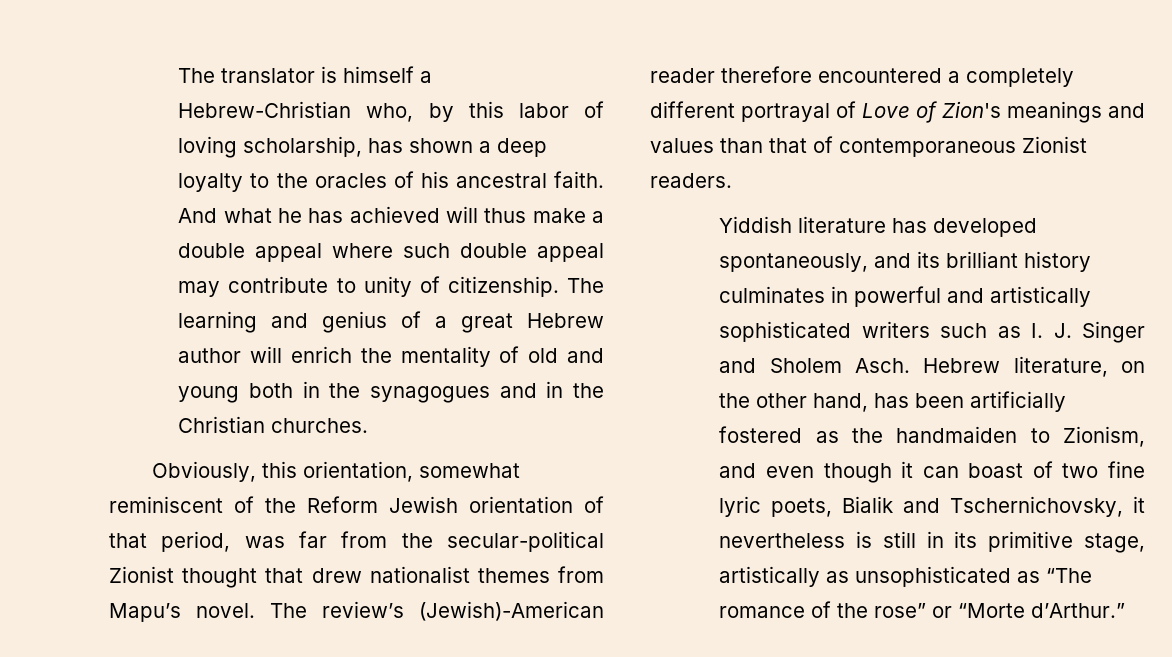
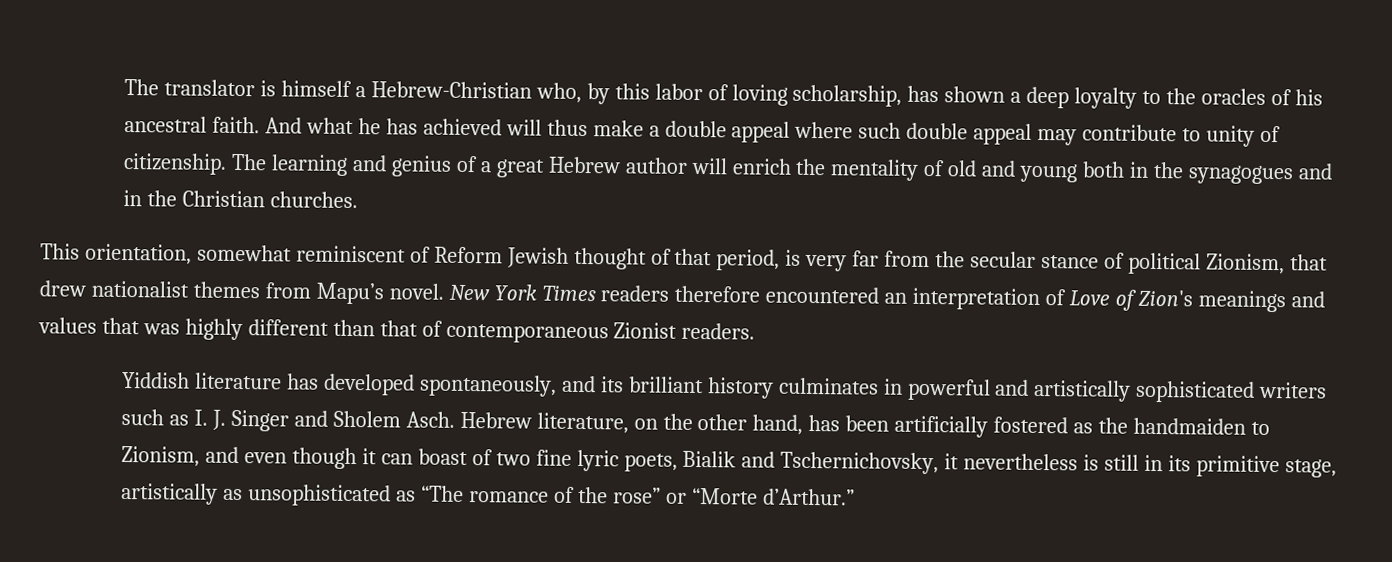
[152,461,298,482] Obviously, this -> [40,243,80,260] This
[265,498,296,513] the -> (431, 254) none
[469,496,573,513] orientation -> [573,247,647,270] thought
[244,536,285,548] was -> [785,249,848,272] is very
[447,531,604,552] [109,566,258,588] secular-political Zionist thought -> [970,251,1285,275] secular stance of political Zionism,
[270,601,604,621] [650,66,1074,87] [650,101,830,122] The review’s (Jewish)-American reader therefore encountered a completely different portrayal -> [448,284,1041,311] New York Times readers therefore encountered an interpretation
(714, 145) none -> [101,317,329,341] that was highly different

